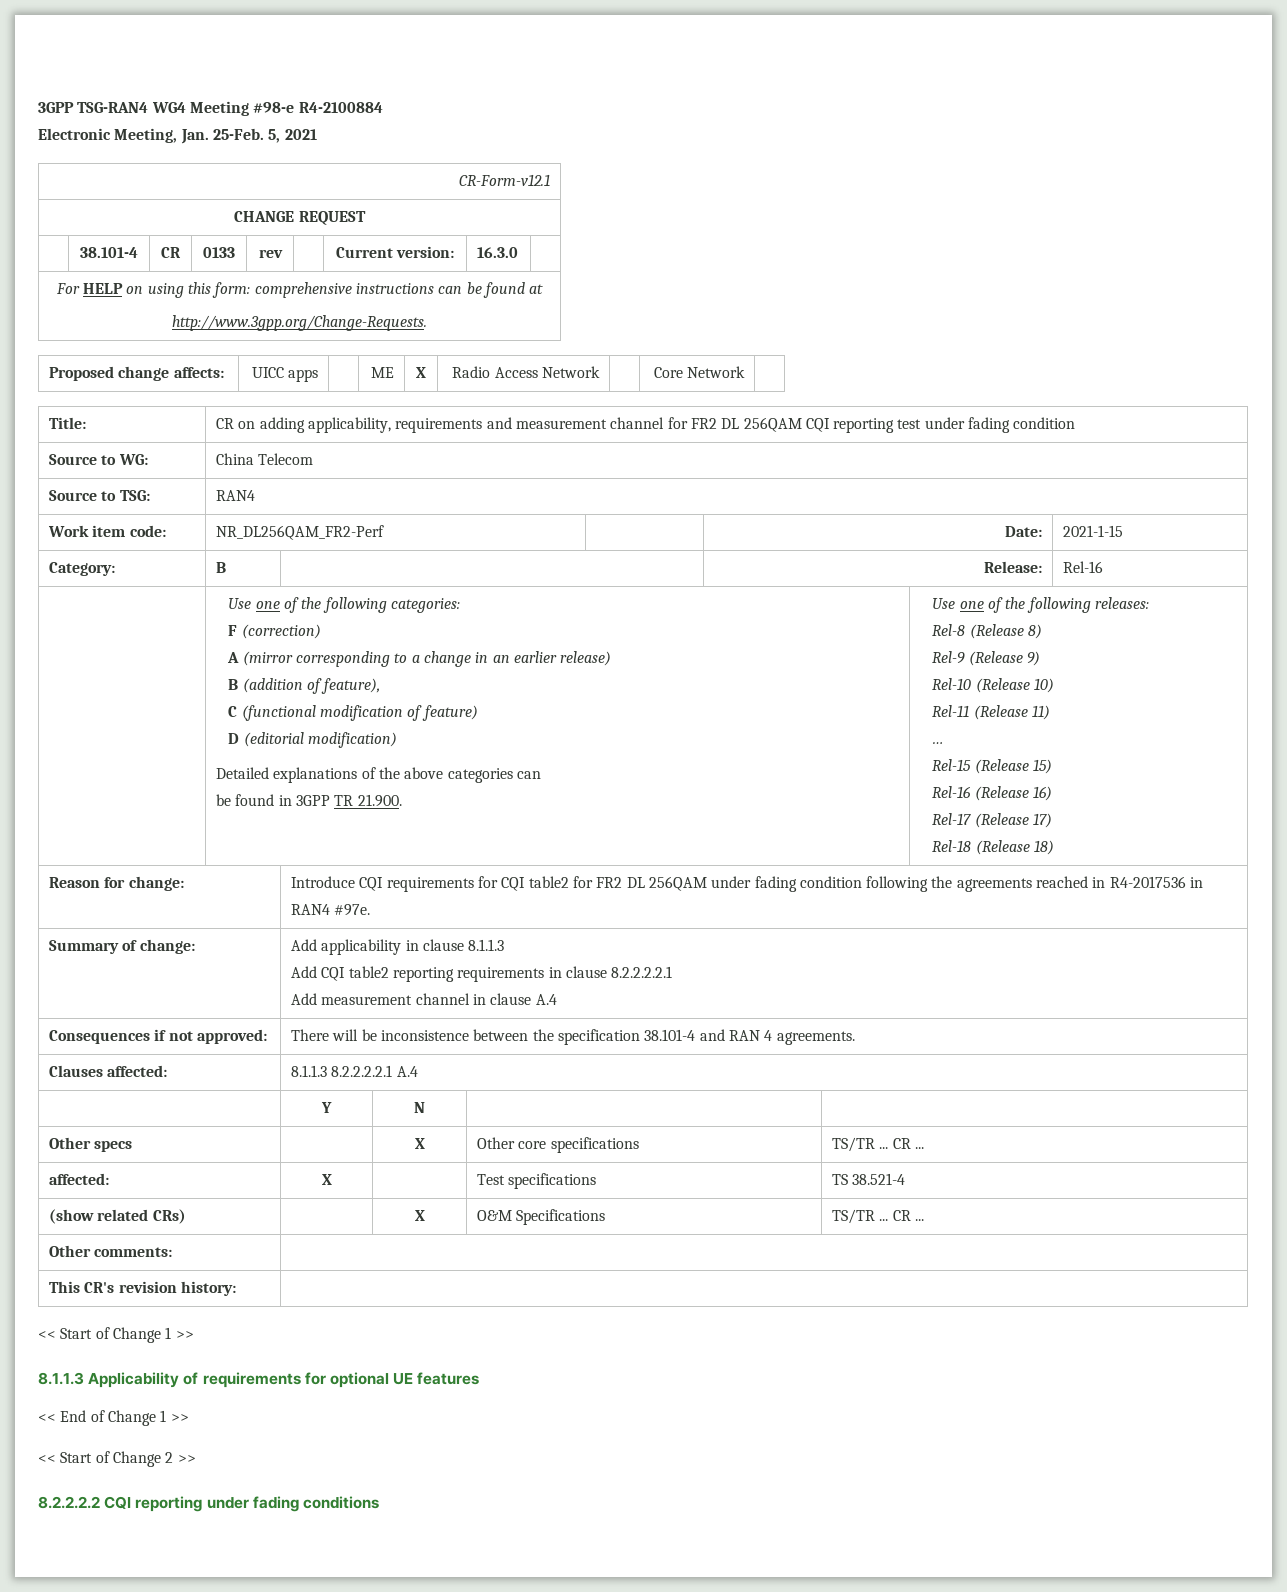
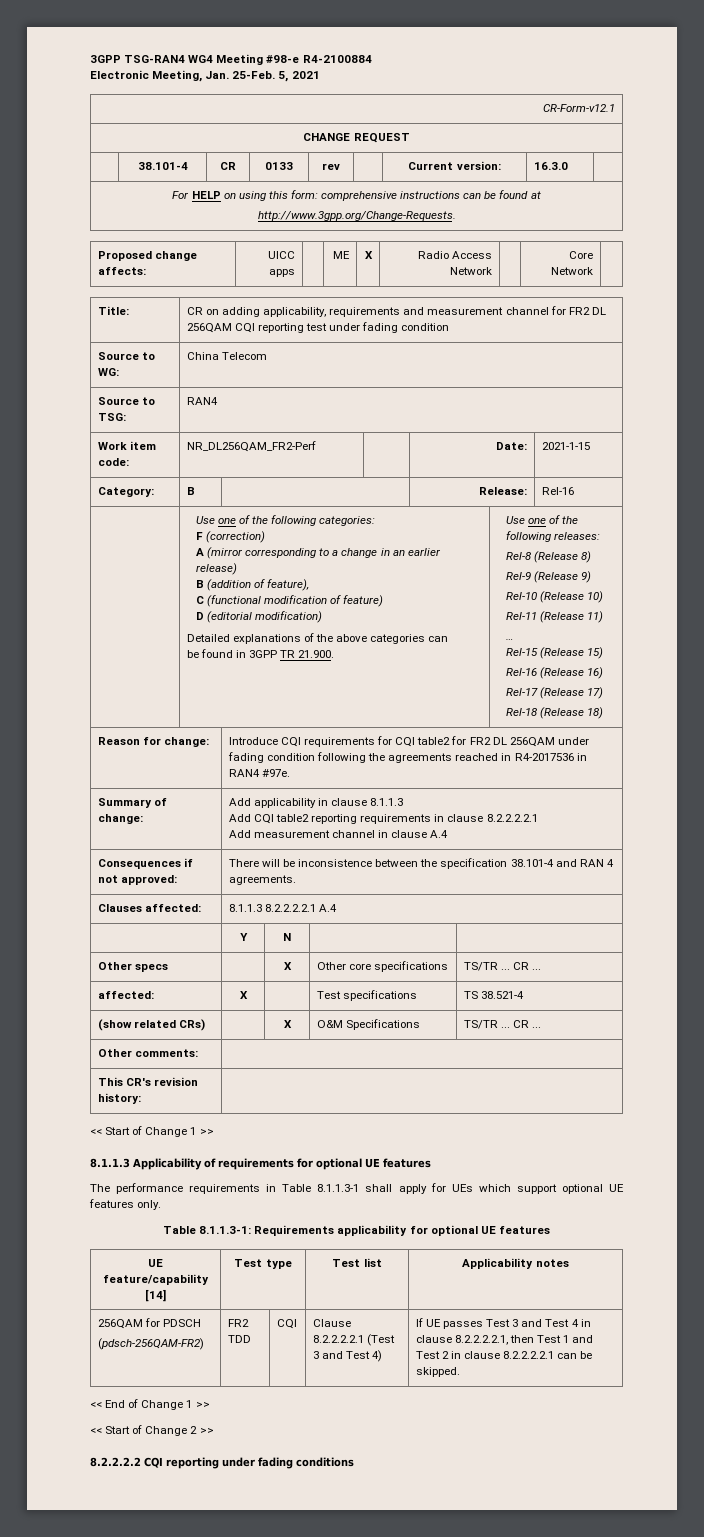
(480, 1378) none -> [90,1183,625,1194] [89,1199,162,1210] [163,1225,550,1236] [148,1259,163,1267] [103,1274,209,1285] [145,1289,166,1302] [234,1259,292,1269] [332,1258,382,1267] [462,1258,569,1269] [97,1318,201,1329] [97,1338,204,1350] [227,1319,249,1327] [227,1335,251,1343] [276,1319,297,1329] [312,1319,351,1327] [312,1334,395,1346] [312,1350,383,1362] [415,1318,591,1329] [415,1335,594,1345] [415,1351,593,1359] [415,1367,460,1377] // The performance requirements in Table 8.1.1.3-1 shall apply for UEs which support optional UE features only. // Table 8.1.1.3-1: Requirements applicability for optional UE features // UE feature/capability [14] | Test type | Test list | Applicability notes // 256QAM for PDSCH // (pdsch-256QAM-FR2) | FR2 TDD | CQI | Clause 8.2.2.2.2.1 (Test 3 and Test 4) | If UE passes Test 3 and Test 4 in clause 8.2.2.2.2.1, then Test 1 and Test 2 in clause 8.2.2.2.2.1 can be skipped.

